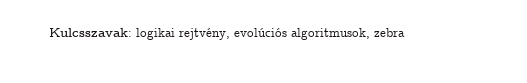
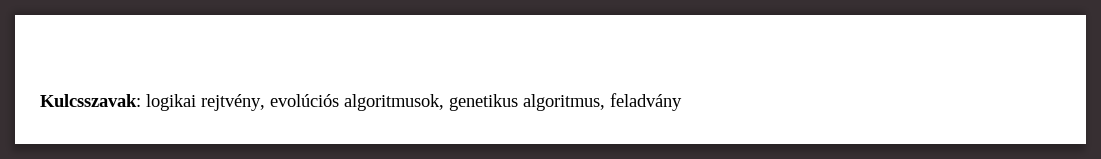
[374,28,405,37] zebra -> [449,93,682,111] genetikus algoritmus, feladvány

